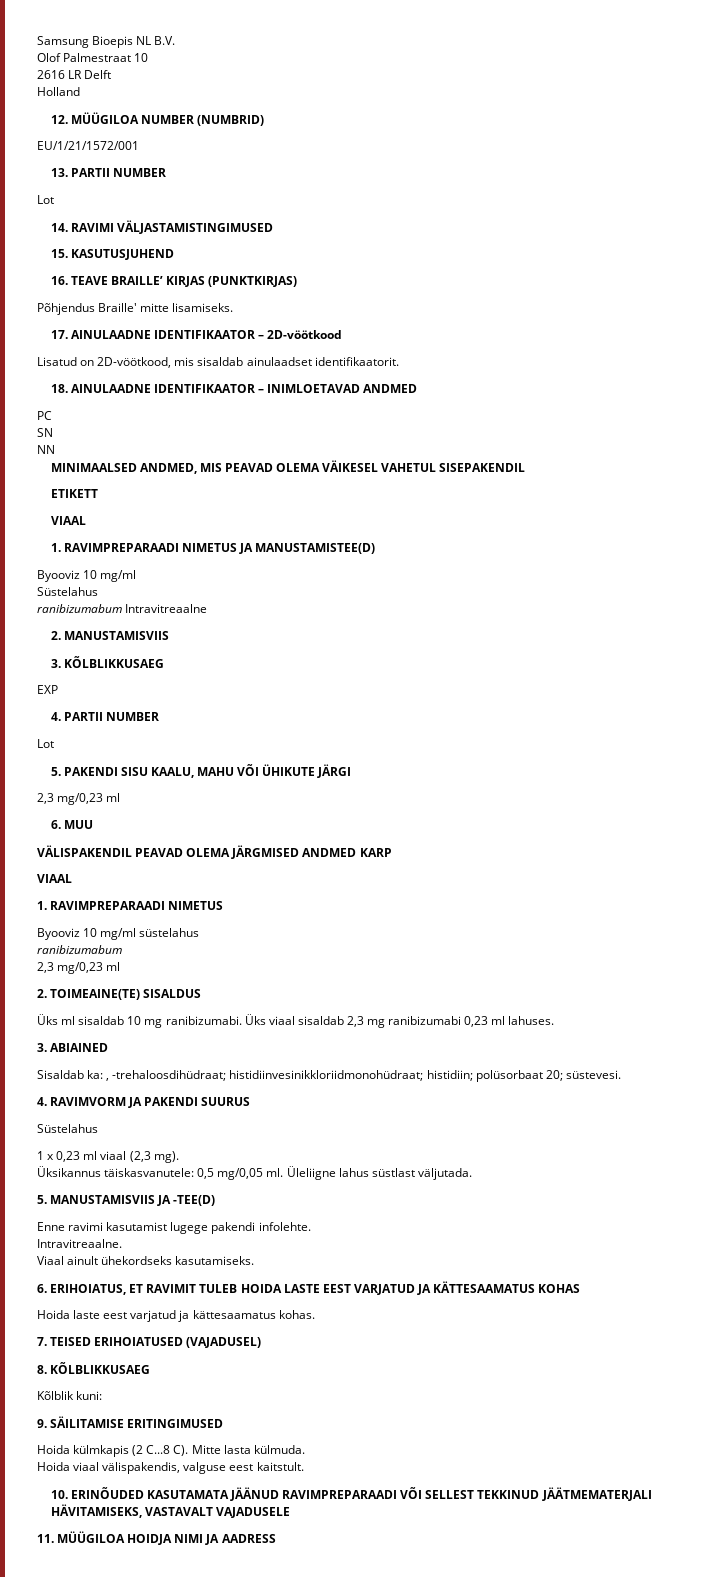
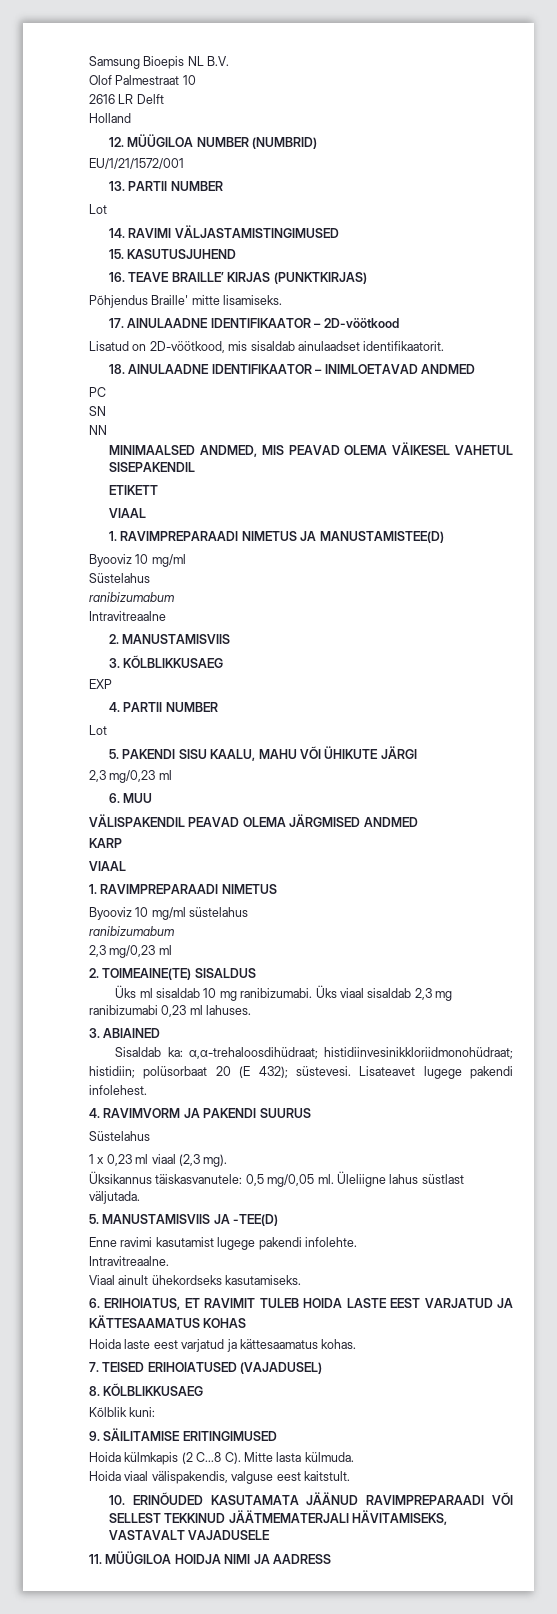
(122, 608) none -> (175, 597) //
(357, 852) none -> (418, 822) //
[106,1070,227,1081] , -trehaloosdihüdraat; -> [188,1047,318,1059] α,α-trehaloosdihüdraat;
[545,1070,621,1081] 20; süstevesi. -> [215,1066,513,1079] [89,1085,147,1095] 20 (E 432); süstevesi. Lisateavet lugege pakendi infolehest.

